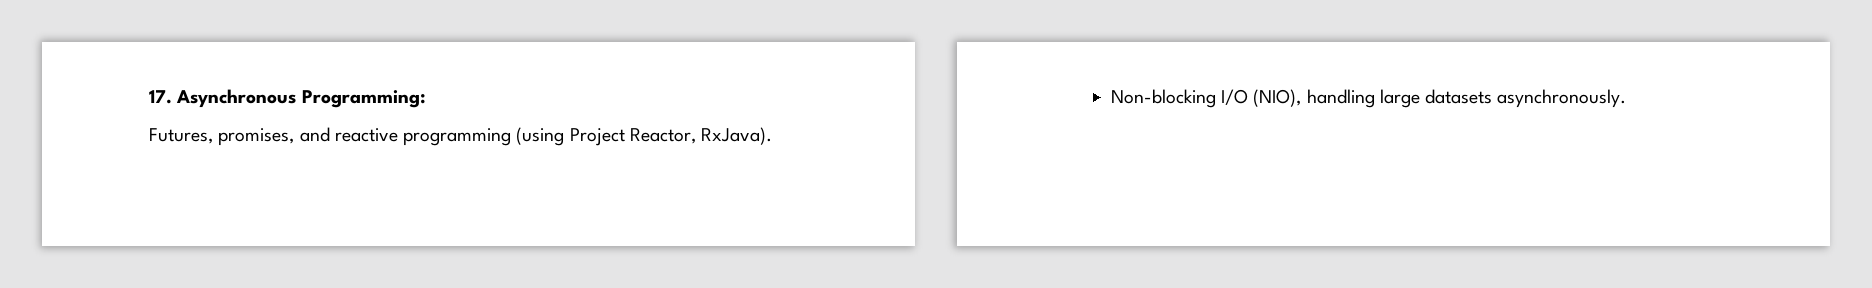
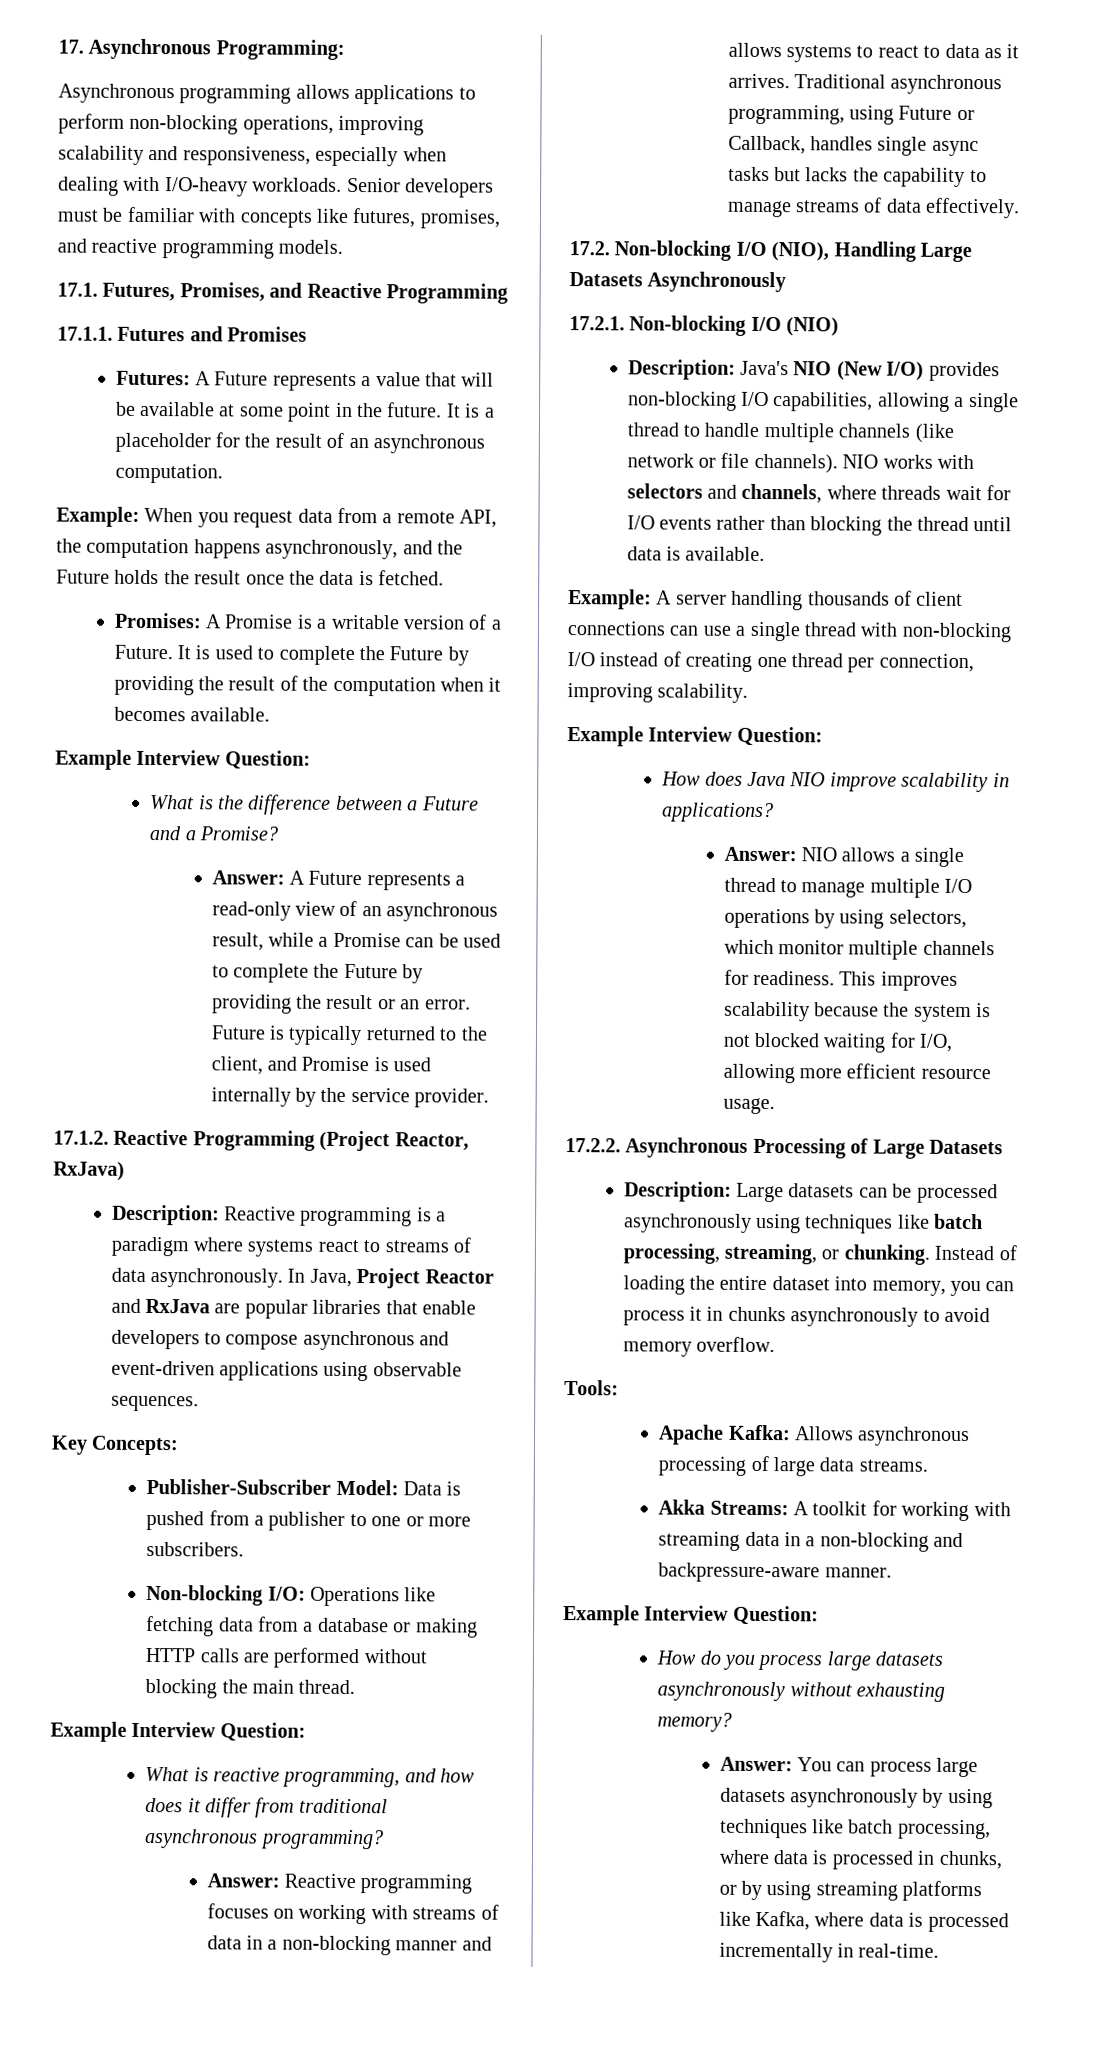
[149,127,773,146] [1110,89,1627,108] Futures, promises, and reactive programming (using Project Reactor, RxJava). // Non-blocking I/O (NIO), handling large datasets asynchronously. -> [58,83,476,105] [58,113,425,136] [58,145,447,167] [58,176,494,198] [57,206,501,229] [57,238,344,259] [57,282,508,304] [57,326,308,342] [115,370,495,392] [115,401,495,422] [114,432,486,454] [114,463,223,484] [56,506,498,528] [56,538,463,560] [56,569,445,586] [113,612,502,630] [113,644,469,666] [113,675,502,697] [113,706,271,722] [55,749,311,770] [150,794,479,815] [149,826,279,841] [211,870,466,891] [211,900,499,922] [211,932,501,951] [211,963,424,984] [211,994,471,1014] [210,1025,488,1046] [210,1056,432,1075] [210,1087,490,1108] [53,1129,469,1152] [53,1161,125,1181] [111,1204,447,1227] [110,1236,472,1257] [110,1267,494,1289] [110,1298,477,1319] [110,1329,450,1351] [110,1360,462,1382] [110,1395,199,1412] [51,1435,180,1456] [146,1478,462,1496] [146,1510,472,1531] [146,1541,245,1557] [146,1584,437,1607] [146,1615,478,1638] [145,1647,427,1669] [145,1678,356,1699] [50,1721,306,1742] [145,1766,476,1788] [145,1797,388,1818] [145,1828,384,1850] [206,1873,473,1894] [206,1903,499,1925] [206,1935,492,1956] [727,42,1020,63] [727,73,1003,95] [727,104,975,125] [727,135,979,157] [727,166,987,187] [726,197,1021,219] [569,240,972,263] [569,271,787,293] [569,315,840,337] [627,359,1000,382] [627,391,1019,413] [626,422,954,443] [626,452,975,474] [626,483,1012,504] [626,515,1013,536] [626,546,766,562] [568,589,964,611] [567,621,1011,643] [567,651,974,673] [567,683,749,703] [567,726,823,747] [661,771,1010,793] [662,802,775,823] [723,846,965,867] [723,877,973,898] [723,908,967,929] [723,939,995,960] [723,969,958,991] [723,1001,992,1023] [722,1032,953,1053] [722,1063,991,1084] [722,1097,775,1115] [565,1137,1003,1159] [623,1181,998,1204] [623,1213,984,1234] [622,1243,1017,1265] [622,1275,1015,1297] [622,1306,991,1327] [622,1336,776,1357] [564,1380,619,1396] [658,1424,971,1447] [658,1455,928,1477] [658,1499,1011,1522] [658,1531,964,1552] [658,1562,892,1583] [563,1605,819,1626] [656,1650,944,1671] [657,1681,946,1702] [657,1712,733,1732] [719,1756,979,1778] [719,1787,993,1809] [719,1818,991,1840] [718,1849,1002,1870] [718,1880,983,1902] [718,1910,1009,1933] [718,1942,940,1963] Asynchronous programming allows applications to perform non-blocking operations, improving scalability and responsiveness, especially when dealing with I/O-heavy workloads. Senior developers must be familiar with concepts like futures, promises, and reactive programming models. // 17.1. Futures, Promises, and Reactive Programming // 17.1.1. Futures and Promises // Futures: A Future represents a value that will be available at some point in the future. It is a placeholder for the result of an asynchronous computation. // Example: When you request data from a remote API, the computation happens asynchronously, and the Future holds the result once the data is fetched. // Promises: A Promise is a writable version of a Future. It is used to complete the Future by providing the result of the computation when it becomes available. // Example Interview Question: // What is the difference between a Future and a Promise? // Answer: A Future represents a read-only view of an asynchronous result, while a Promise can be used to complete the Future by providing the result or an error. Future is typically returned to the client, and Promise is used internally by the service provider. // 17.1.2. Reactive Programming (Project Reactor, RxJava) // Description: Reactive programming is a paradigm where systems react to streams of data asynchronously. In Java, Project Reactor and RxJava are popular libraries that enable developers to compose asynchronous and event-driven applications using observable sequences. // Key Concepts: // Publisher-Subscriber Model: Data is pushed from a publisher to one or more subscribers. // Non-blocking I/O: Operations like fetching data from a database or making HTTP calls are performed without blocking the main thread. // Example Interview Question: // What is reactive programming, and how does it differ from traditional asynchronous programming? // Answer: Reactive programming focuses on working with streams of data in a non-blocking manner and allows systems to react to data as it arrives. Traditional asynchronous programming, using Future or Callback, handles single async tasks but lacks the capability to manage streams of data effectively. // 17.2. Non-blocking I/O (NIO), Handling Large Datasets Asynchronously // 17.2.1. Non-blocking I/O (NIO) // Description: Java's NIO (New I/O) provides non-blocking I/O capabilities, allowing a single thread to handle multiple channels (like network or file channels). NIO works with selectors and channels, where threads wait for I/O events rather than blocking the thread until data is available. // Example: A server handling thousands of client connections can use a single thread with non-blocking I/O instead of creating one thread per connection, improving scalability. // Example Interview Question: // How does Java NIO improve scalability in applications? // Answer: NIO allows a single thread to manage multiple I/O operations by using selectors, which monitor multiple channels for readiness. This improves scalability because the system is not blocked waiting for I/O, allowing more efficient resource usage. // 17.2.2. Asynchronous Processing of Large Datasets // Description: Large datasets can be processed asynchronously using techniques like batch processing, streaming, or chunking. Instead of loading the entire dataset into memory, you can process it in chunks asynchronously to avoid memory overflow. // Tools: // Apache Kafka: Allows asynchronous processing of large data streams. // Akka Streams: A toolkit for working with streaming data in a non-blocking and backpressure-aware manner. // Example Interview Question: // How do you process large datasets asynchronously without exhausting memory? // Answer: You can process large datasets asynchronously by using techniques like batch processing, where data is processed in chunks, or by using streaming platforms like Kafka, where data is processed incrementally in real-time.

